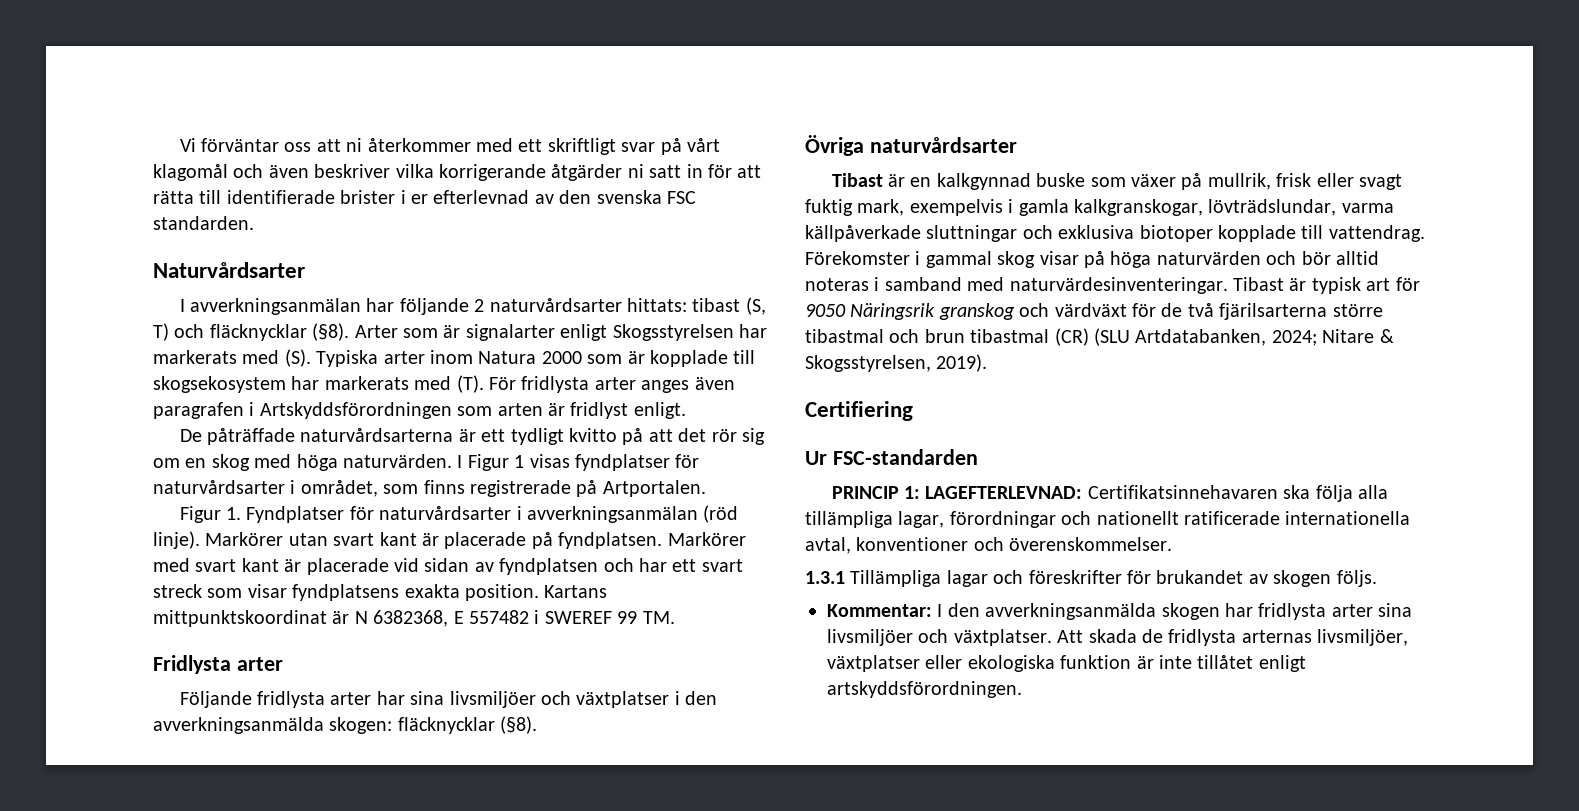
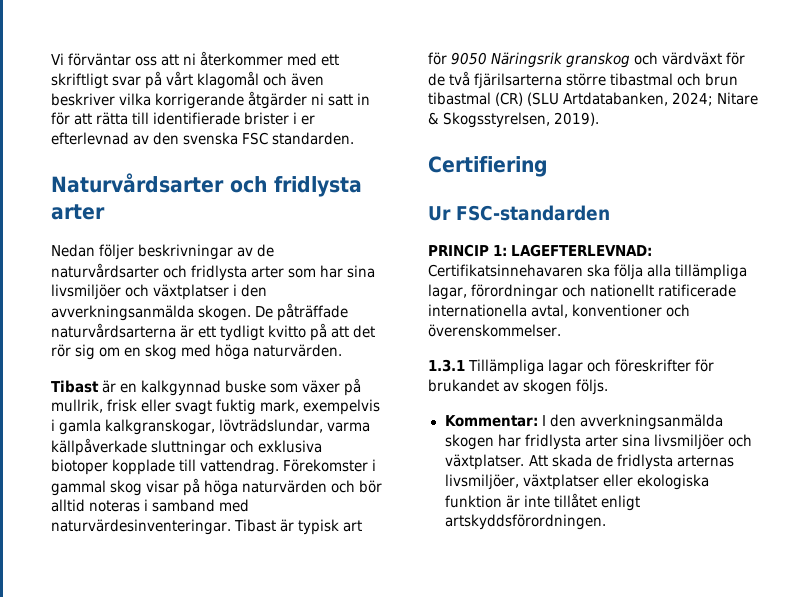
[179,297,766,315] [153,323,767,341] [153,349,756,367] [153,375,735,393] [153,402,686,419] // I avverkningsanmälan har följande 2 naturvårdsarter hittats: tibast (S, T) och fläcknycklar (§8). Arter som är signalarter enligt Skogsstyrelsen har markerats med (S). Typiska arter inom Natura 2000 som är kopplade till skogsekosystem har markerats med (T). För fridlysta arter anges även paragrafen i Artskyddsförordningen som arten är fridlyst enligt. // -> [230,176,362,197] [51,204,105,220] [51,244,275,260] [51,263,376,281] [51,284,268,300] [51,305,252,321] och fridlysta arter // Nedan följer beskrivningar av de naturvårdsarter och fridlysta arter som har sina livsmiljöer och växtplatser i den avverkningsanmälda skogen.
[457,454,700,471] [153,480,706,497] [179,505,739,523] [153,531,746,549] [153,558,743,575] [153,584,608,601] [153,610,675,627] [153,655,283,674] [179,691,718,708] [153,716,538,734] [805,135,1017,156] I Figur 1 visas fyndplatser för naturvårdsarter i området, som finns registrerade på Artportalen. // Figur 1. Fyndplatser för naturvårdsarter i avverkningsanmälan (röd linje). Markörer utan svart kant är placerade på fyndplatsen. Markörer med svart kant är placerade vid sidan av fyndplatsen och har ett svart streck som visar fyndplatsens exakta position. Kartans mittpunktskoordinat är N 6382368, E 557482 i SWEREF 99 TM. // Fridlysta arter // Följande fridlysta arter har sina livsmiljöer och växtplatser i den avverkningsanmälda skogen: fläcknycklar (§8). // Övriga naturvårdsarter -> (343, 350) none

